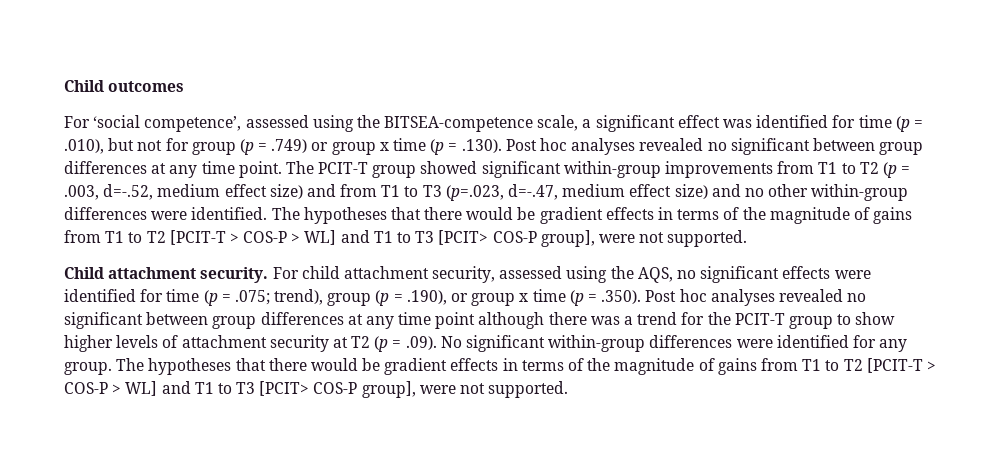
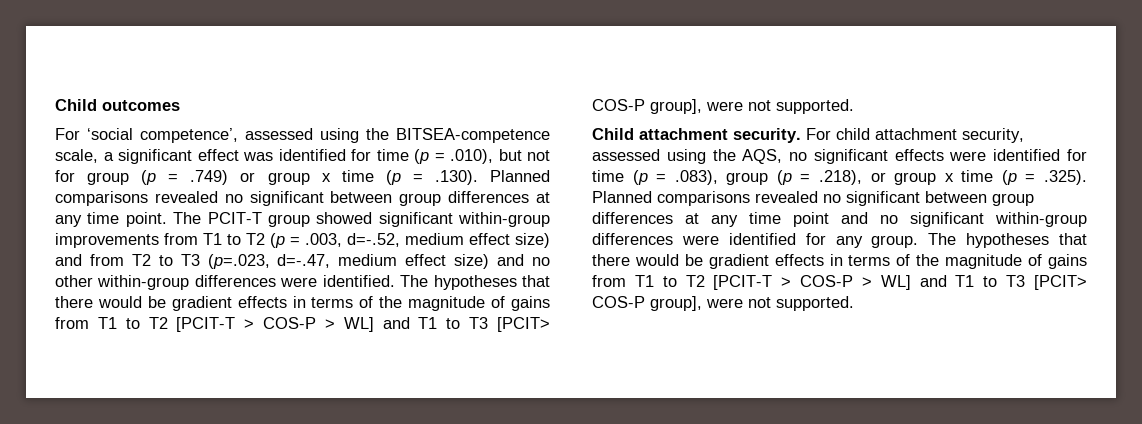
[505,138,636,155] Post hoc analyses -> [489,170,550,182] [55,191,148,206] Planned comparisons
[381,185,401,197] T1 -> [131,254,151,266] T2
[234,289,775,306] .075; trend), group (p = .190), or group x time (p = .350). Post hoc analyses -> [674,170,1087,185] [592,191,750,206] .083), group (p = .218), or group x time (p = .325). Planned comparisons
[478,312,896,329] [64,335,462,352] although there was a trend for the PCIT-T group to show higher levels of attachment security at T2 (p = .09). No -> [841,212,898,224] and no

